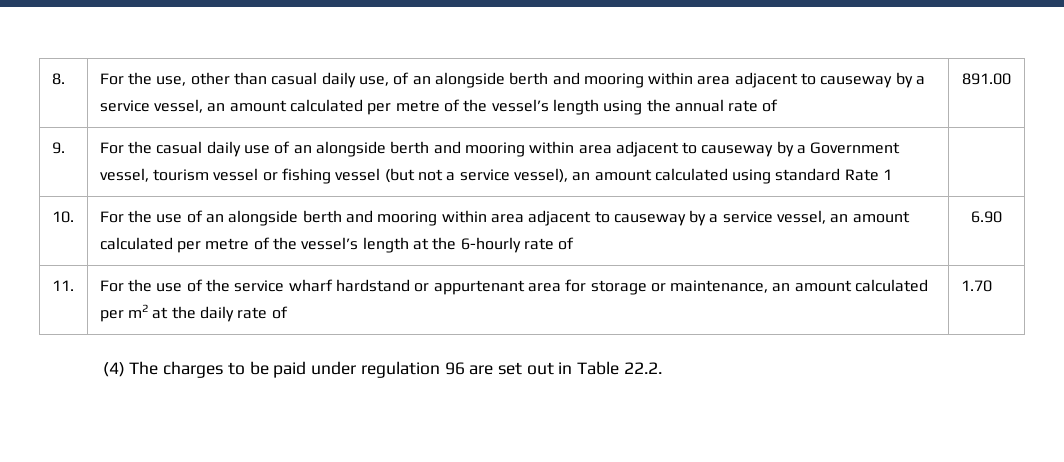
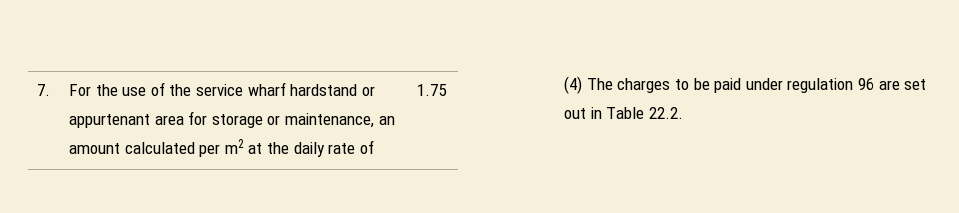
[51,73,65,85] [99,72,926,88] [99,99,779,115] [962,73,1011,85] [51,142,65,154] [99,141,901,157] [99,168,893,184] [51,211,74,223] [99,210,910,226] [99,237,575,253] [971,211,1002,223] [51,280,74,291] 8. | For the use, other than casual daily use, of an alongside berth and mooring within area adjacent to causeway by a service vessel, an amount calculated per metre of the vessel’s length using the annual rate of | 891.00 // 9. | For the casual daily use of an alongside berth and mooring within area adjacent to causeway by a Government vessel, tourism vessel or fishing vessel (but not a service vessel), an amount calculated using standard Rate 1 | // 10. | For the use of an alongside berth and mooring within area adjacent to causeway by a service vessel, an amount calculated per metre of the vessel’s length at the 6-hourly rate of | 6.90 // 11. -> [37,84,51,96] 7.
[960,280,992,292] 1.70 -> [417,84,448,96] 1.75

